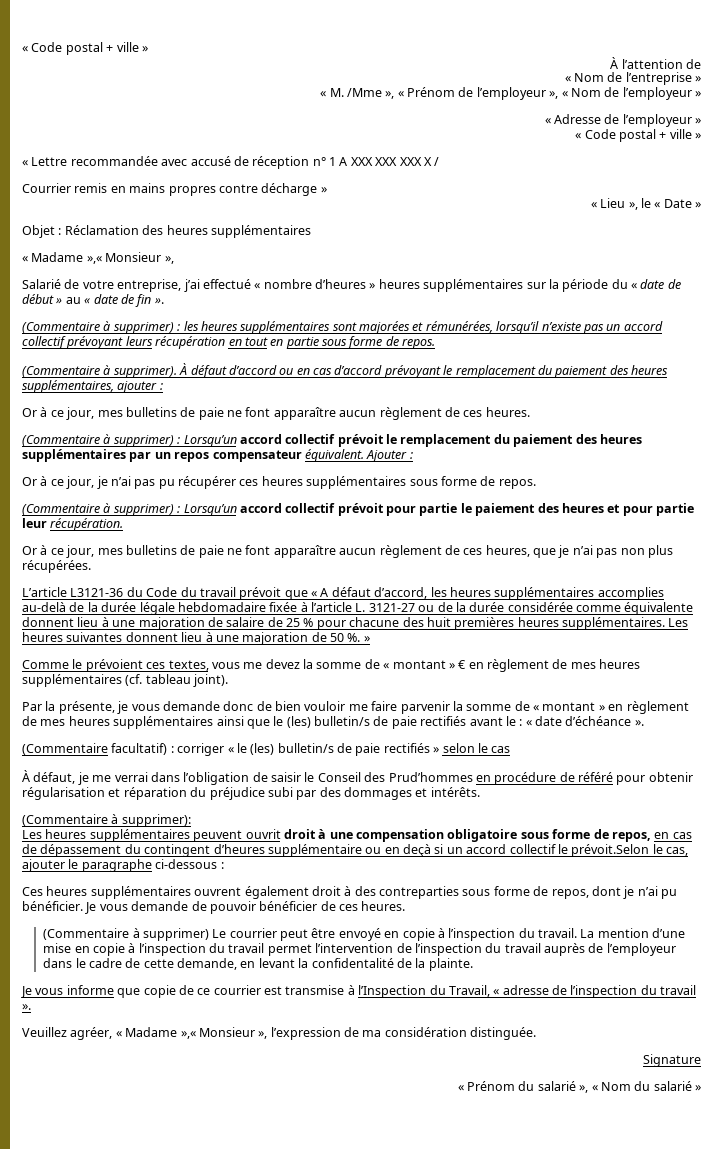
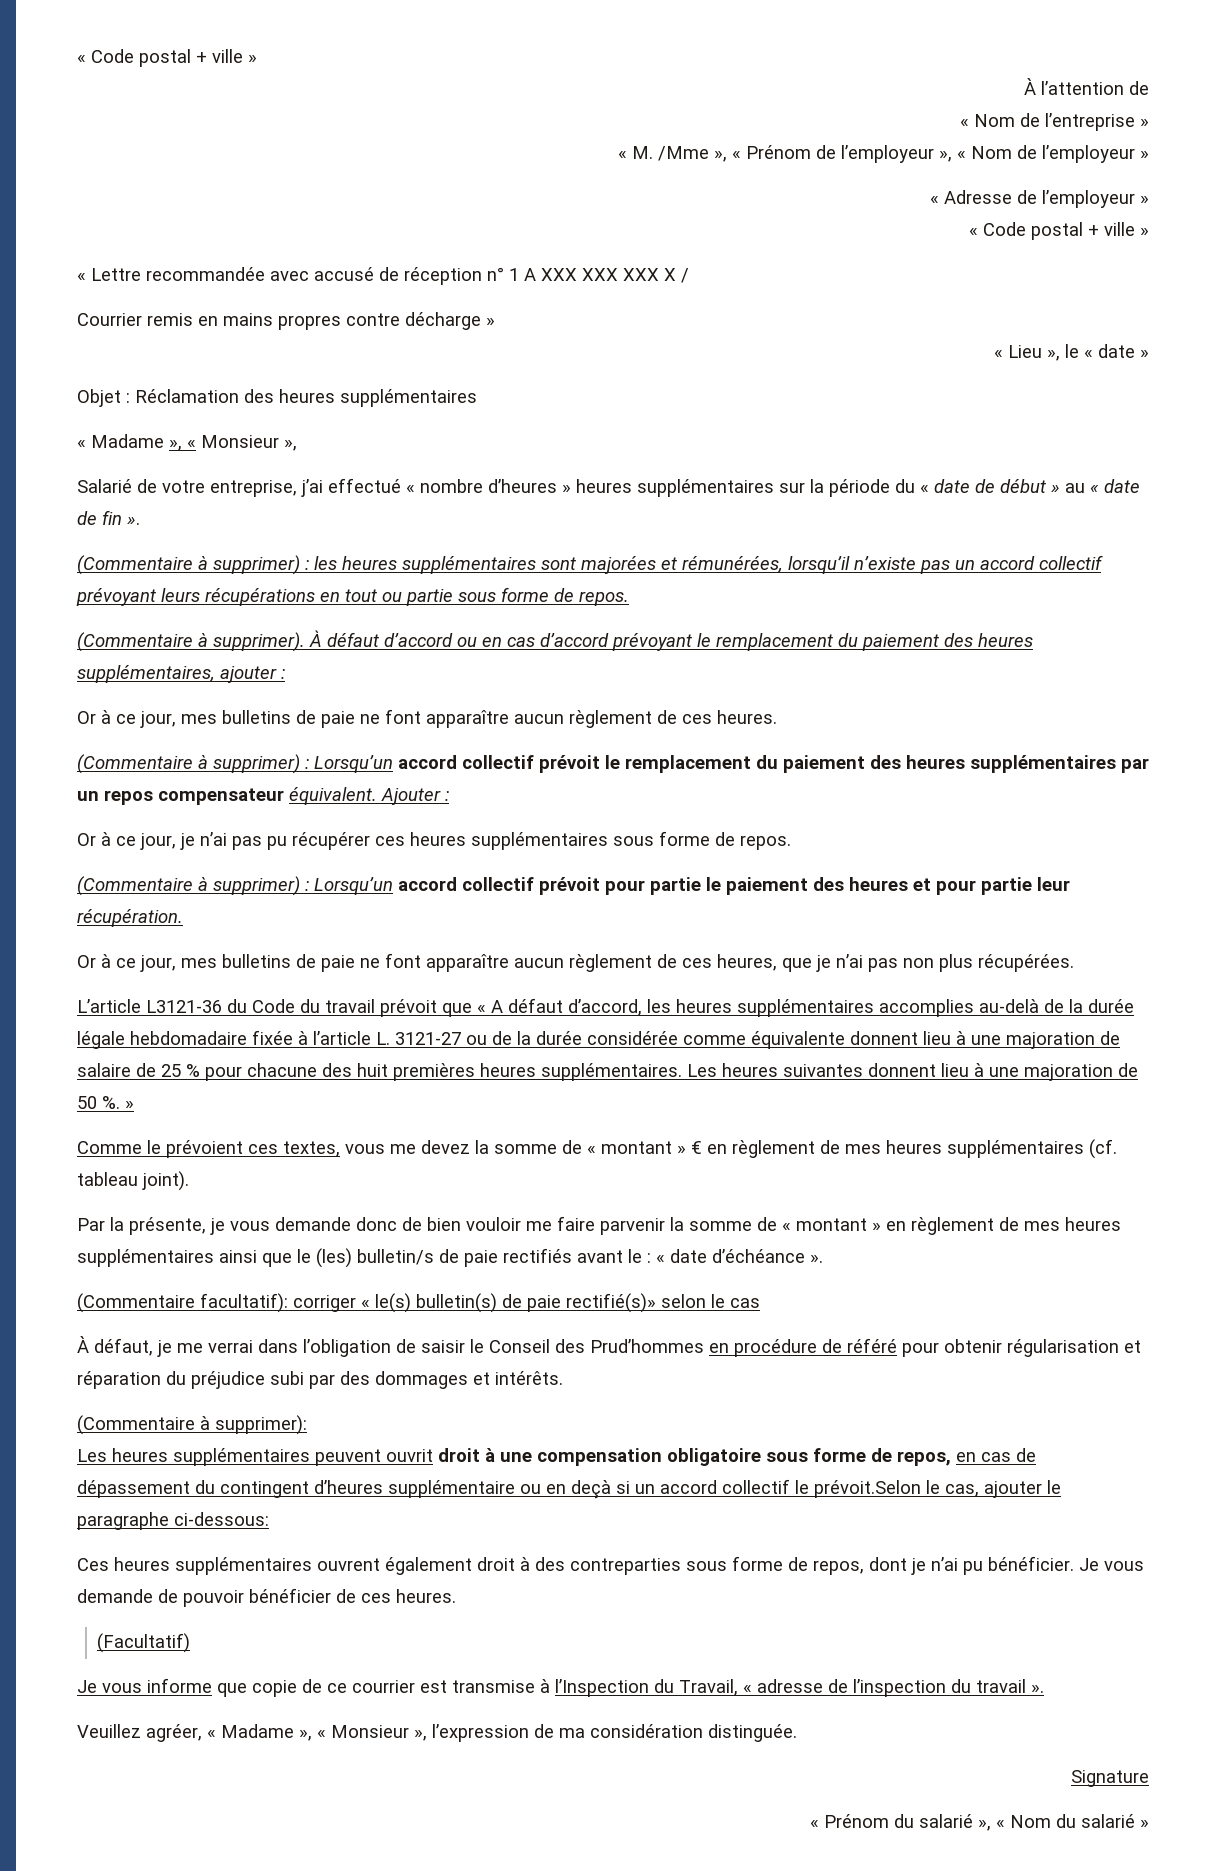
[663,199,692,208] Date -> [1098,344,1135,358] date
[86,256,102,264] »,« -> [169,440,196,451] », «
[155,336,226,349] récupération -> [205,588,315,606] récupérations
[270,339,284,346] en -> [382,592,402,602] ou
[111,743,440,756] facultatif) : corriger « le (les) bulletin/s de paie rectifiés » -> [200,1293,656,1313] facultatif): corriger « le(s) bulletin(s) de paie rectifié(s)»
[155,859,224,869] ci-dessous : -> [174,1512,269,1526] ci-dessous:
[43,928,686,941] [43,943,676,956] [43,958,473,971] (Commentaire à supprimer) Le courrier peut être envoyé en copie à l’inspection du travail. La mention d’une mise en copie à l’inspection du travail permet l’intervention de l’inspection du travail auprès de l’employeur dans le cadre de cette demande, en levant la confidentalité de la plainte. -> [97,1633,191,1653] (Facultatif)
[180,1031,196,1039] »,« -> [299,1730,326,1741] », «

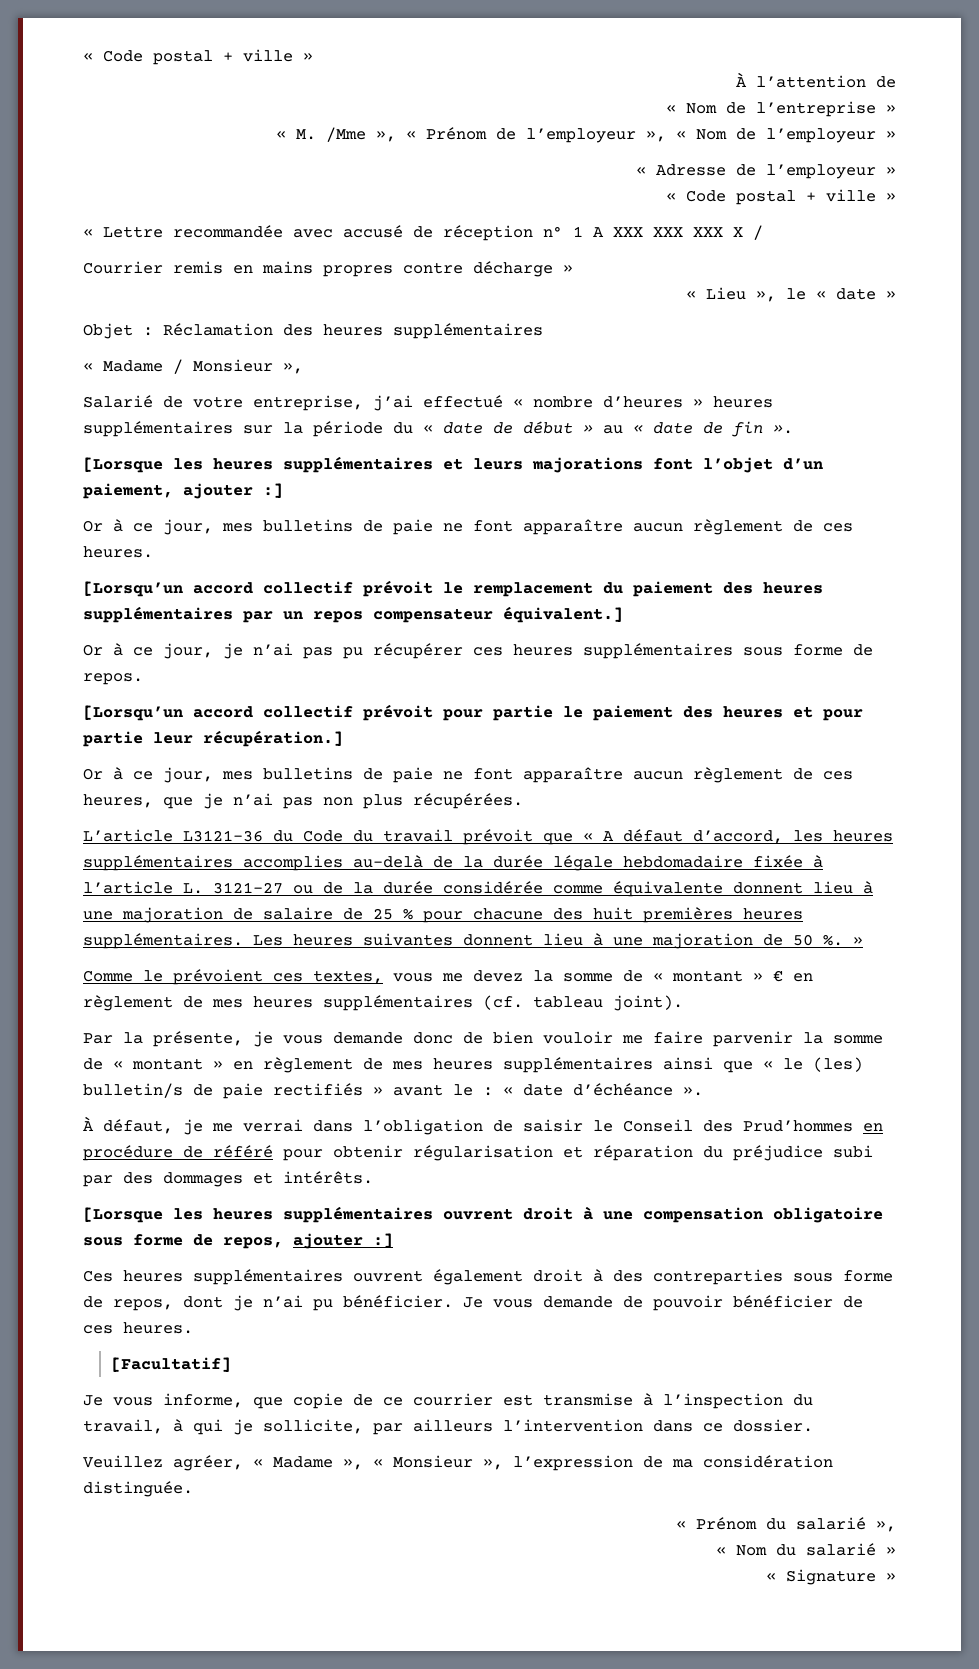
[169,440,196,451] », « -> [173,359,183,374] /
[77,555,1103,575] [76,587,629,606] [77,630,1033,652] [77,665,285,683] (Commentaire à supprimer) : les heures supplémentaires sont majorées et rémunérées, lorsqu’il n’existe pas un accord collectif prévoyant leurs récupérations en tout ou partie sous forme de repos. // (Commentaire à supprimer). À défaut d’accord ou en cas d’accord prévoyant le remplacement du paiement des heures supplémentaires, ajouter : -> [83,456,823,473] [83,483,283,499] [Lorsque les heures supplémentaires et leurs majorations font l’objet d’un paiement, ajouter :]
[77,754,393,774] (Commentaire à supprimer) : Lorsqu’un -> [83,581,183,597] [Lorsqu’un
[289,787,449,805] équivalent. Ajouter : -> [503,606,623,623] équivalent.]
[77,876,393,896] (Commentaire à supprimer) : Lorsqu’un -> [83,705,183,721] [Lorsqu’un
[77,909,183,927] récupération. -> [203,730,343,747] récupération.]
(292, 1260) none -> [763,1061,773,1069] «
(572, 1255) none -> [373,1087,383,1095] »
[77,1293,760,1313] // (Commentaire facultatif): corriger « le(s) bulletin(s) de paie rectifié(s)» selon le cas -> (703, 1091) none
[77,1415,307,1435] [77,1448,433,1466] (Commentaire à supprimer): // Les heures supplémentaires peuvent ouvrit -> [83,1206,513,1223] [Lorsque les heures supplémentaires ouvrent
[956,1448,1036,1462] [77,1479,1061,1499] [77,1512,269,1530] en cas de dépassement du contingent d’heures supplémentaire ou en deçà si un accord collectif le prévoit.Selon le cas, ajouter le paragraphe ci-dessous: -> [293,1233,393,1249] ajouter :]
[97,1633,191,1653] [77,1678,212,1693] (Facultatif) // Je vous informe -> [110,1357,231,1372] [83,1393,243,1408] [Facultatif] // Je vous informe,
[555,1679,1044,1697] l’Inspection du Travail, « adresse de l’inspection du travail ». -> [663,1393,813,1409] [83,1419,813,1435] l’inspection du travail, à qui je sollicite, par ailleurs l’intervention dans ce dossier.
[1071,1770,1149,1787] // Signature -> (193, 1489) none
(991, 1825) none -> (896, 1526) //
(1149, 1824) none -> [766,1569,896,1585] // « Signature »

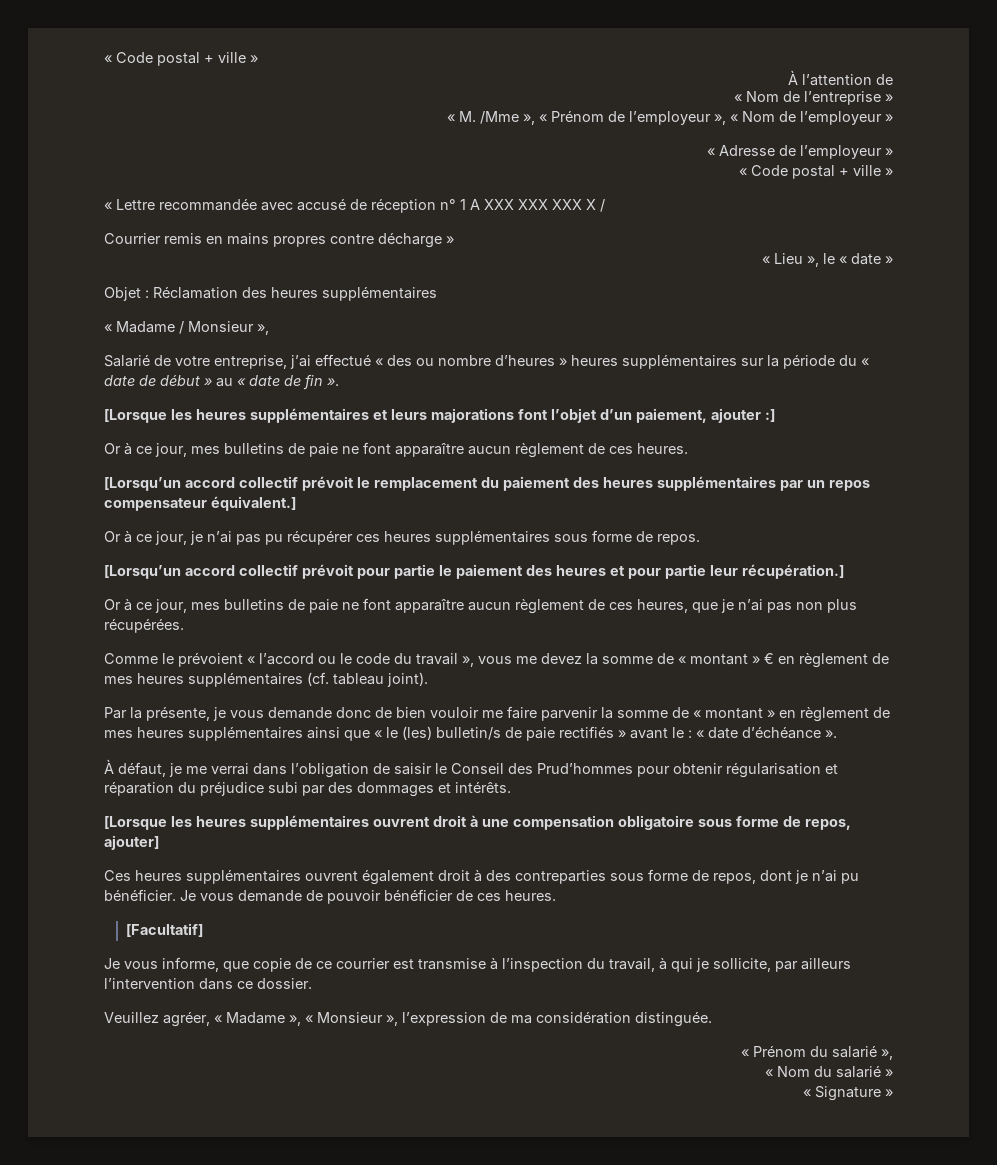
(523, 403) none -> [387,355,434,366] des ou
[83,829,893,845] [83,855,823,871] [83,881,873,897] [83,907,803,923] [83,933,863,949] [83,969,383,985] L’article L3121-36 du Code du travail prévoit que « A défaut d’accord, les heures supplémentaires accomplies au-delà de la durée légale hebdomadaire fixée à l’article L. 3121-27 ou de la durée considérée comme équivalente donnent lieu à une majoration de salaire de 25 % pour chacune des huit premières heures supplémentaires. Les heures suivantes donnent lieu à une majoration de 50 %. » // Comme le prévoient ces textes, -> [104,652,474,667] Comme le prévoient « l’accord ou le code du travail »,
[863,1123,883,1132] [83,1145,273,1161] en procédure de référé -> (633, 768) none
[293,1233,393,1249] ajouter :] -> [104,835,159,850] ajouter]

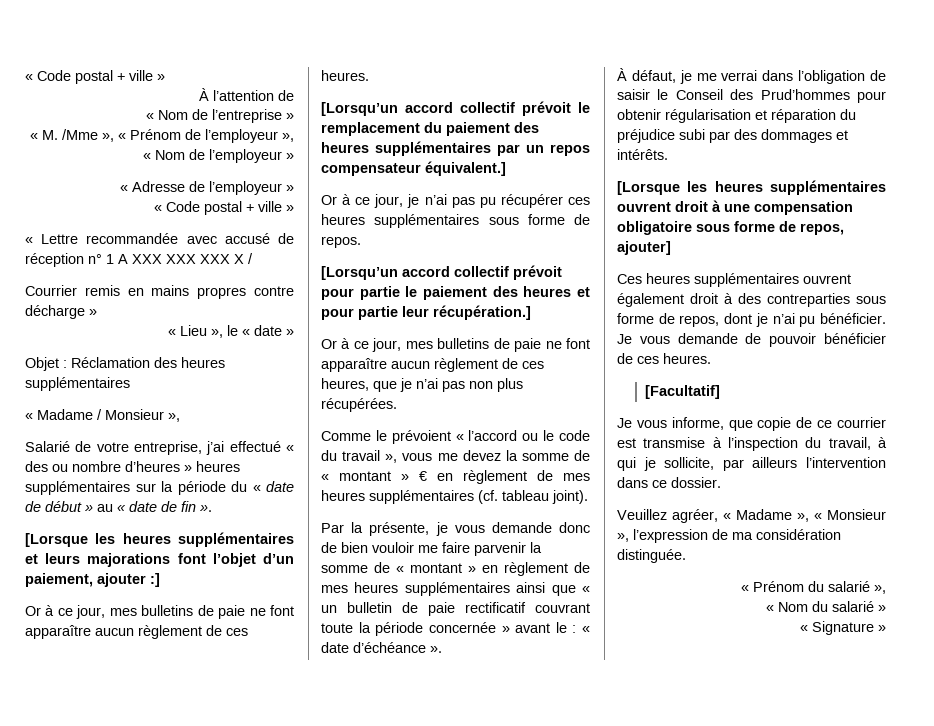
[386,726,614,741] le (les) bulletin/s de paie rectifiés -> [321,602,590,616] [321,622,496,636] un bulletin de paie rectificatif couvrant toute la période concernée

